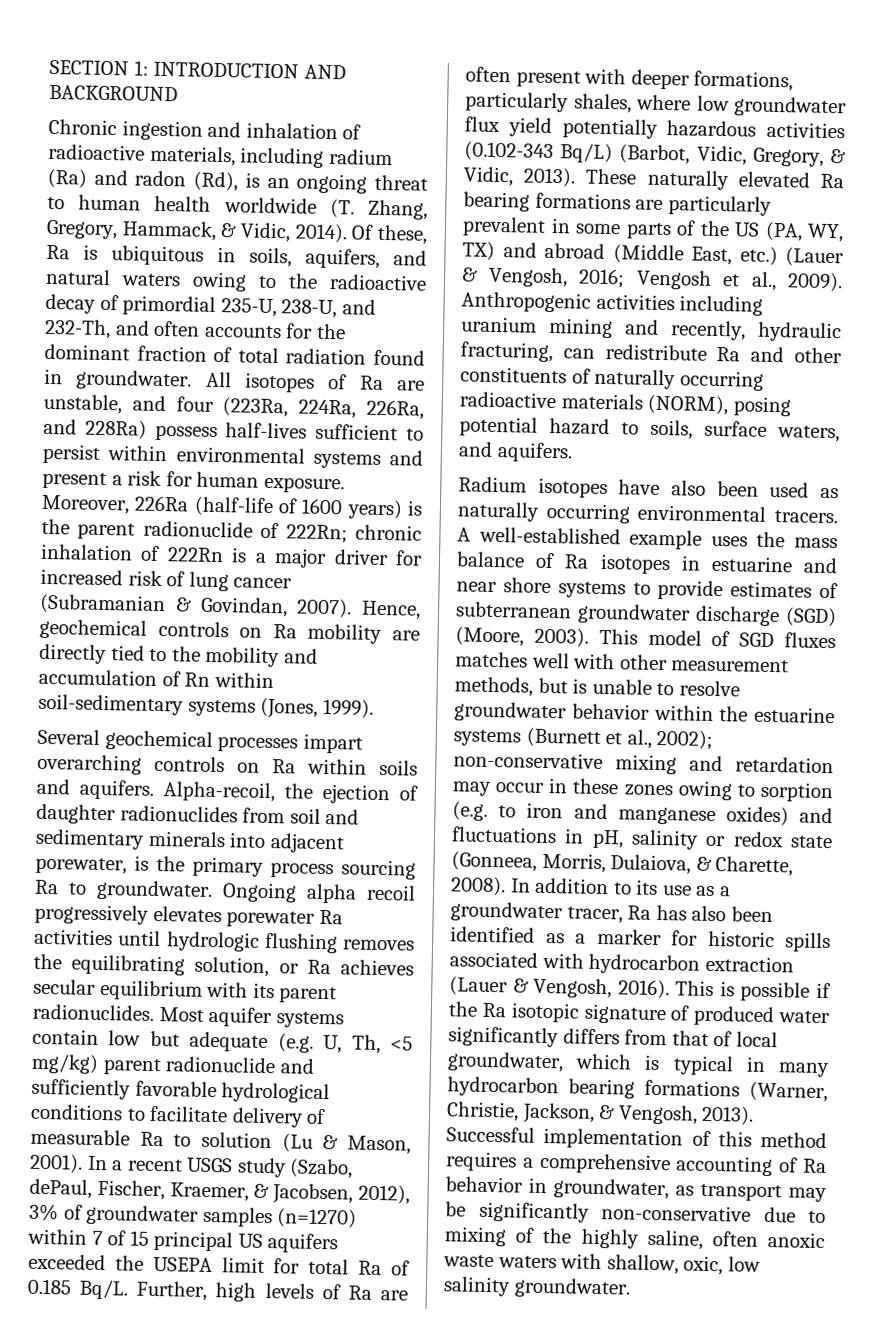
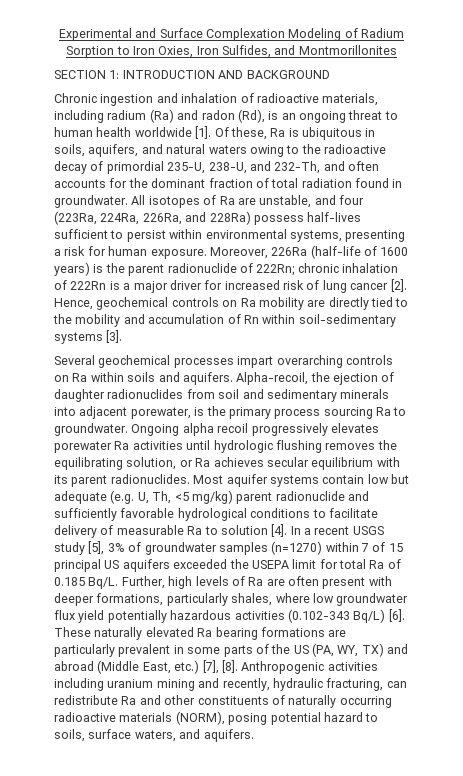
(49, 67) none -> [58,28,405,41] [66,45,397,58] Experimental and Surface Complexation Modeling of Radium Sorption to Iron Oxies, Iron Sulfides, and Montmorillonites //
[329,198,428,220] [46,219,348,244] (T. Zhang, Gregory, Hammack, & Vidic, 2014). -> [195,126,212,139] [1].
[312,450,423,469] [42,471,107,490] systems and present -> [289,230,406,242] systems, presenting
[39,593,353,619] (Subramanian & Govindan, 2007). -> [390,279,407,292] [2].
[260,697,374,719] (Jones, 1999). -> [106,330,123,343] [3].
[281,1133,412,1155] [29,1153,83,1174] (Lu & Mason, 2001). -> [271,524,288,537] [4].
[289,1158,354,1179] [29,1178,411,1205] (Szabo, dePaul, Fischer, Kraemer, & Jacobsen, 2012), -> [88,541,105,555] [5],
[619,144,846,167] [463,166,577,188] (Barbot, Vidic, Gregory, & Vidic, 2013). -> [388,609,405,622] [6].
[785,247,844,268] [461,266,843,293] (Lauer & Vengosh, 2016; Vengosh et al., 2009). -> [202,660,238,674] [7], [8].
[458,476,840,499] [457,501,838,524] [457,526,839,550] [456,551,838,575] [456,577,838,601] [455,601,837,628] [455,626,836,649] [455,651,790,673] [454,676,740,697] [454,701,835,724] [453,727,714,750] [453,751,834,775] [452,778,834,803] [452,801,833,827] [451,826,833,850] [451,851,794,877] [450,876,731,897] [450,901,773,924] [450,926,831,953] [449,951,794,975] [449,976,831,1002] [448,1001,830,1027] [448,1026,778,1048] [447,1051,830,1078] [447,1076,828,1103] [446,1101,755,1126] [446,1126,827,1150] [446,1151,827,1177] [445,1176,827,1203] [445,1201,826,1224] [444,1226,825,1250] [443,1253,761,1276] [443,1276,631,1299] // Radium isotopes have also been used as naturally occurring environmental tracers. A well-established example uses the mass balance of Ra isotopes in estuarine and near shore systems to provide estimates of subterranean groundwater discharge (SGD) (Moore, 2003). This model of SGD fluxes matches well with other measurement methods, but is unable to resolve groundwater behavior within the estuarine systems (Burnett et al., 2002); non-conservative mixing and retardation may occur in these zones owing to sorption (e.g. to iron and manganese oxides) and fluctuations in pH, salinity or redox state (Gonneea, Morris, Dulaiova, & Charette, 2008). In addition to its use as a groundwater tracer, Ra has also been identified as a marker for historic spills associated with hydrocarbon extraction (Lauer & Vengosh, 2016). This is possible if the Ra isotopic signature of produced water significantly differs from that of local groundwater, which is typical in many hydrocarbon bearing formations (Warner, Christie, Jackson, & Vengosh, 2013). Successful implementation of this method requires a comprehensive accounting of Ra behavior in groundwater, as transport may be significantly non-conservative due to mixing of the highly saline, often anoxic waste waters with shallow, oxic, low salinity groundwater. -> (254, 735) none

